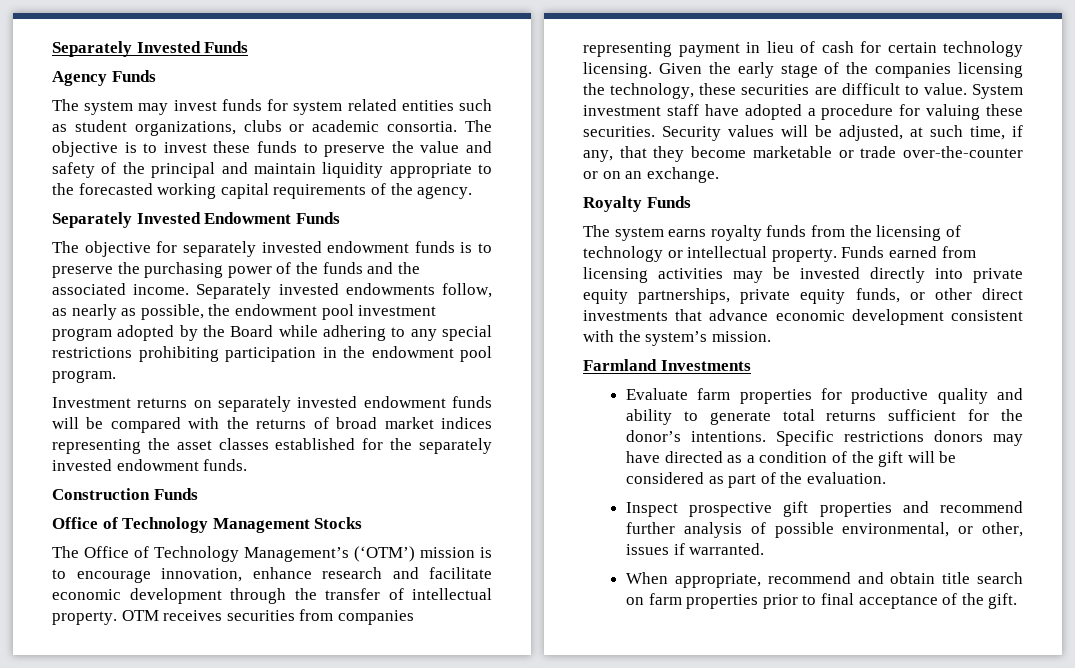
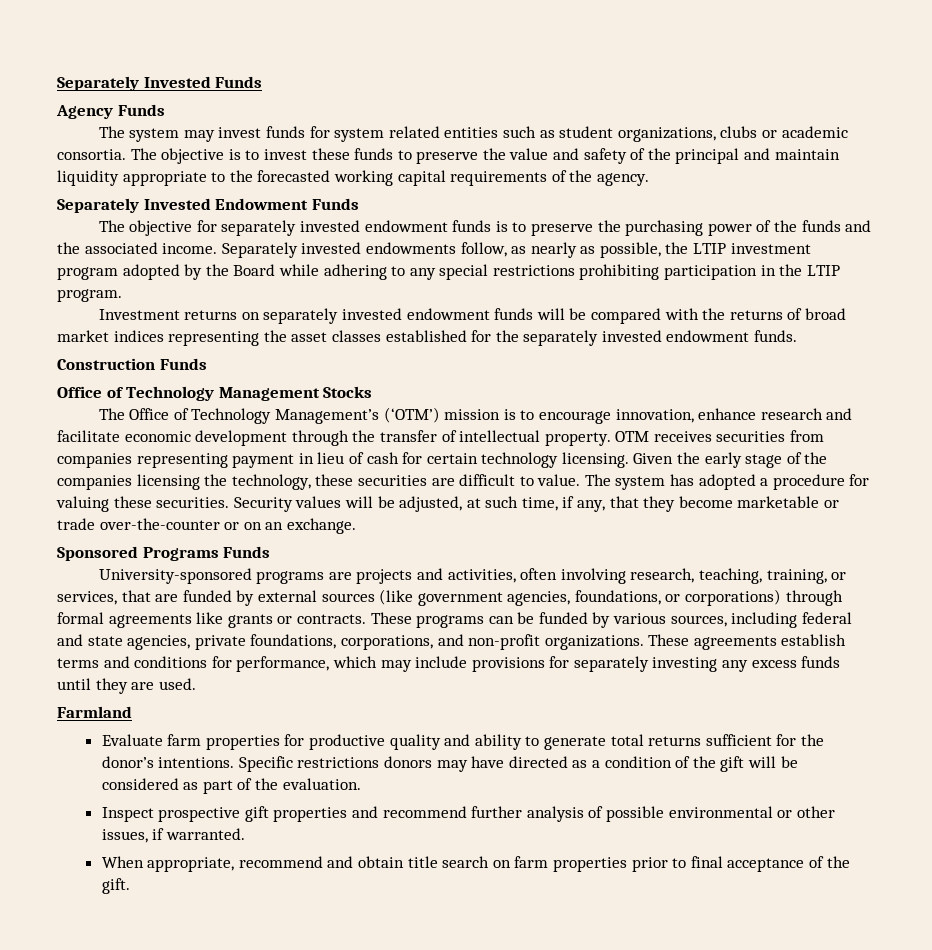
[234,304,354,320] endowment pool -> [693,243,727,254] LTIP
[371,346,492,362] endowment pool -> [806,265,840,276] LTIP
[972,84,1023,99] [583,104,739,116] System investment staff have -> [584,474,695,490] The system has
[583,196,691,212] [583,225,961,241] [583,246,976,262] [583,267,1023,283] [583,288,1024,304] [583,309,1023,325] [583,330,771,346] Royalty Funds // The system earns royalty funds from the licensing of technology or intellectual property. Funds earned from licensing activities may be invested directly into private equity partnerships, private equity funds, or other direct investments that advance economic development consistent with the system’s mission. -> [57,546,271,561] [98,568,847,584] [57,589,843,606] [57,612,852,628] [57,634,847,650] [57,656,841,672] [57,678,196,694] Sponsored Programs Funds // University-sponsored programs are projects and activities, often involving research, teaching, training, or services, that are funded by external sources (like government agencies, foundations, or corporations) through formal agreements like grants or contracts. These programs can be funded by various sources, including federal and state agencies, private foundations, corporations, and non-profit organizations. These agreements establish terms and conditions for performance, which may include provisions for separately investing any excess funds until they are used.
[660,360,751,371] Investments -> (132, 712) none
[842,522,1023,537] [626,544,670,555] environmental, or other, issues -> [668,806,835,818] [101,829,148,843] environmental or other issues,

